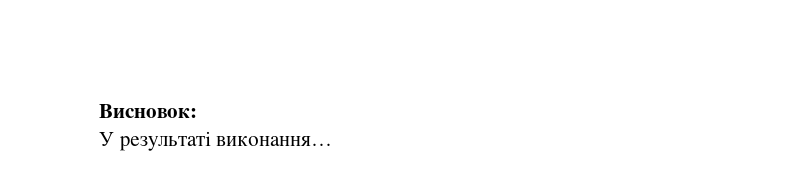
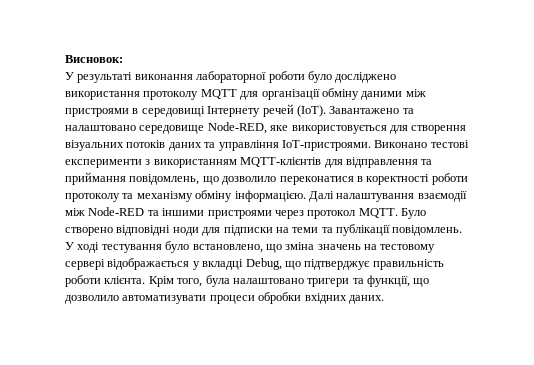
[216,136,333,146] виконання… -> [134,71,397,83] [65,88,426,100] [65,104,414,117] [65,122,467,134] [65,140,469,151] [65,157,433,168] [65,172,468,185] [65,190,467,202] [65,207,426,219] [65,224,463,236] [65,241,436,253] [65,258,444,270] [65,275,430,287] [65,292,384,304] виконання лабораторної роботи було досліджено використання протоколу MQTT для організації обміну даними між пристроями в середовищі Інтернету речей (IoT). Завантажено та налаштовано середовище Node-RED, яке використовується для створення візуальних потоків даних та управління IoT-пристроями. Виконано тестові експерименти з використанням MQTT-клієнтів для відправлення та приймання повідомлень, що дозволило переконатися в коректності роботи протоколу та механізму обміну інформацією. Далі налаштування взаємодії між Node-RED та іншими пристроями через протокол MQTT. Було створено відповідні ноди для підписки на теми та публікації повідомлень. У ході тестування було встановлено, що зміна значень на тестовому сервері відображається у вкладці Debug, що підтверджує правильність роботи клієнта. Крім того, була налаштовано тригери та функції, що дозволило автоматизувати процеси обробки вхідних даних.

